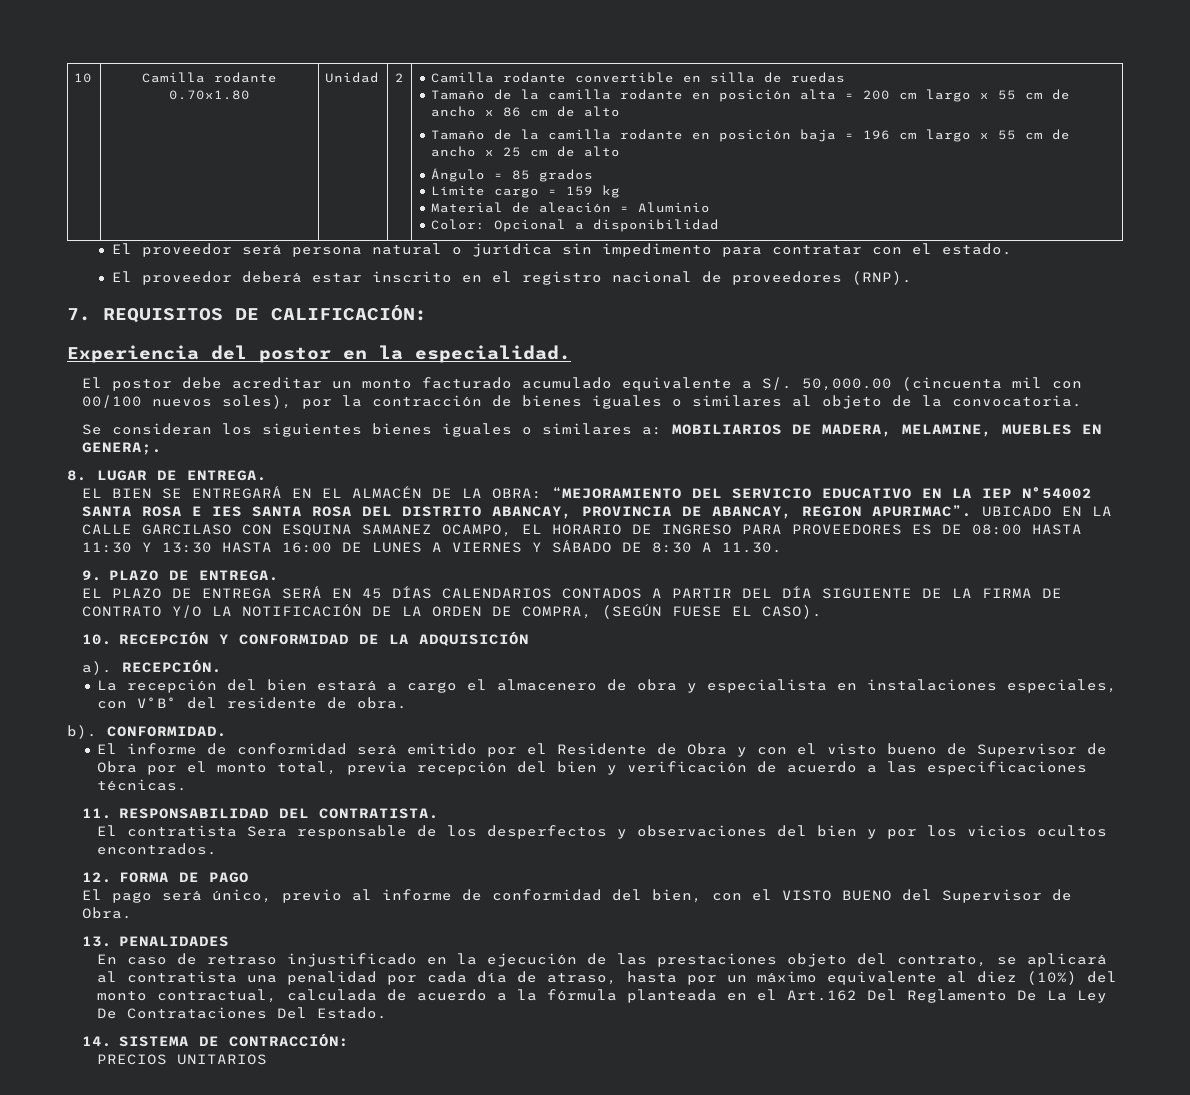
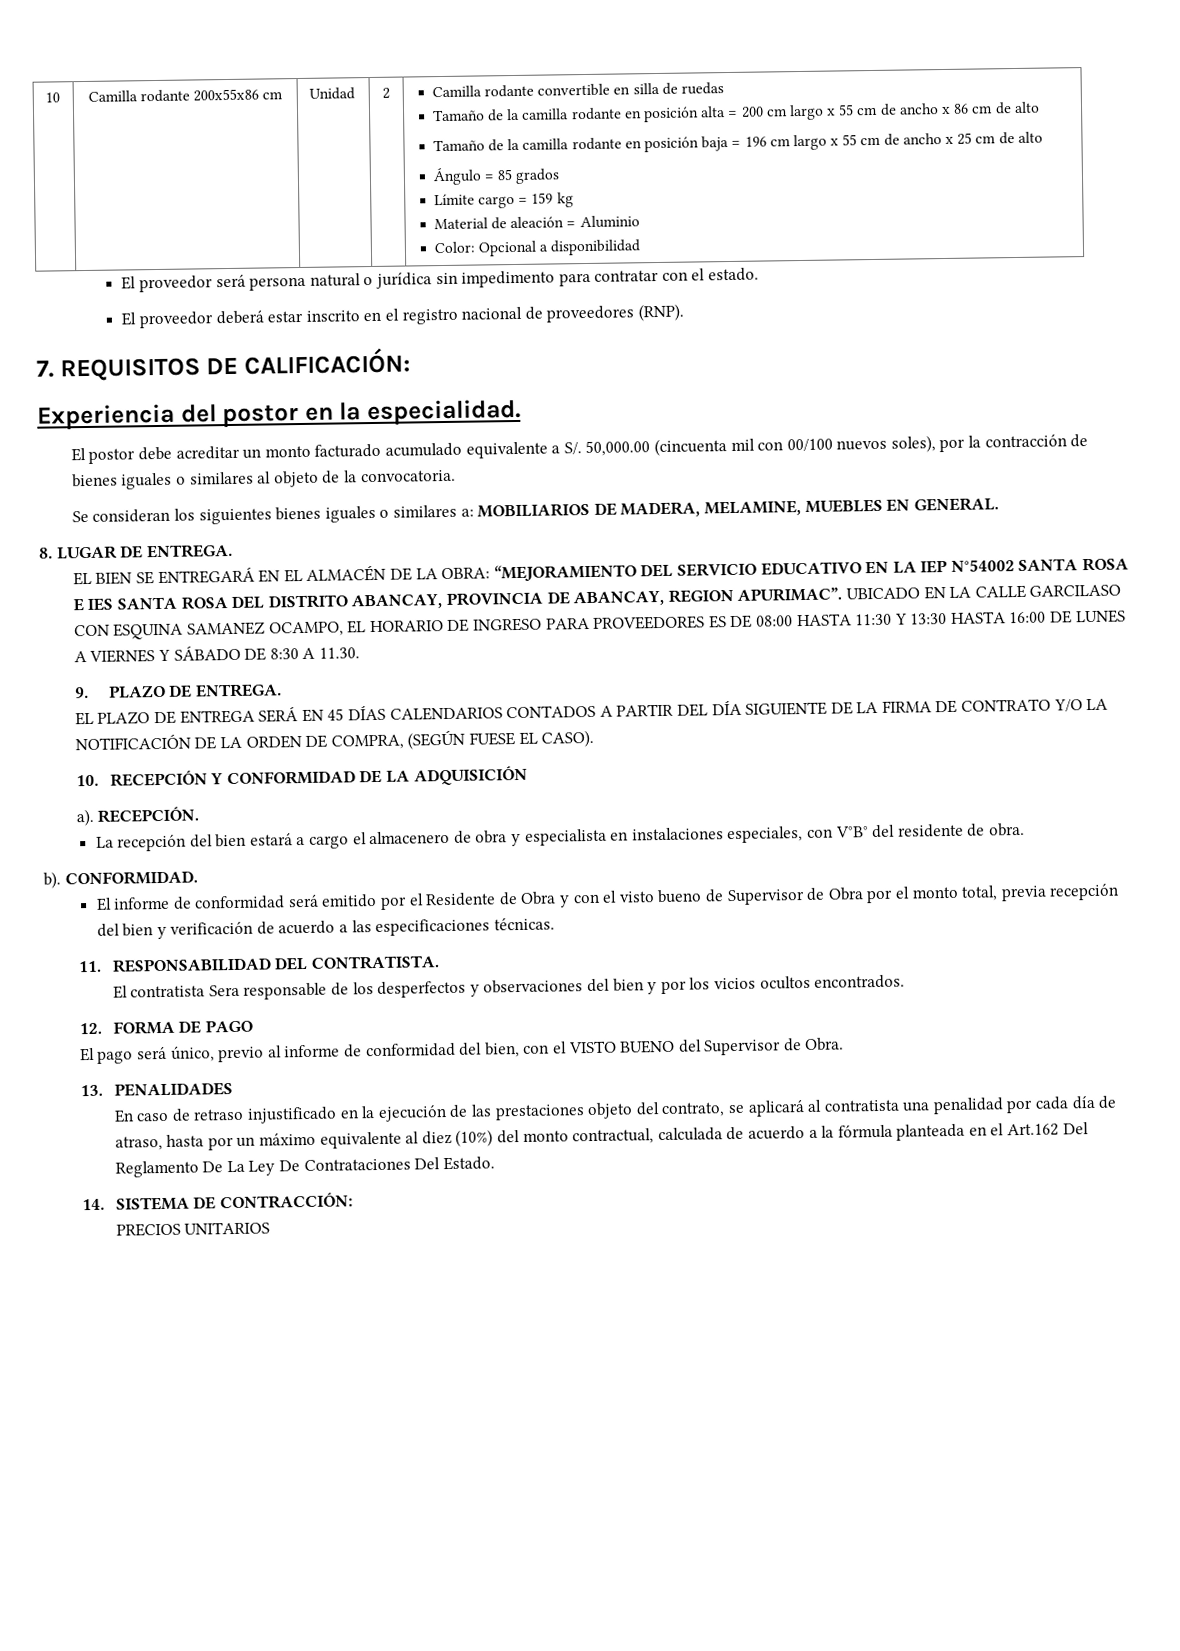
[169,90,250,100] 0.70x1.80 -> [193,88,284,102] 200x55x86 cm
[81,442,162,455] GENERA;. -> [913,497,999,512] GENERAL.

